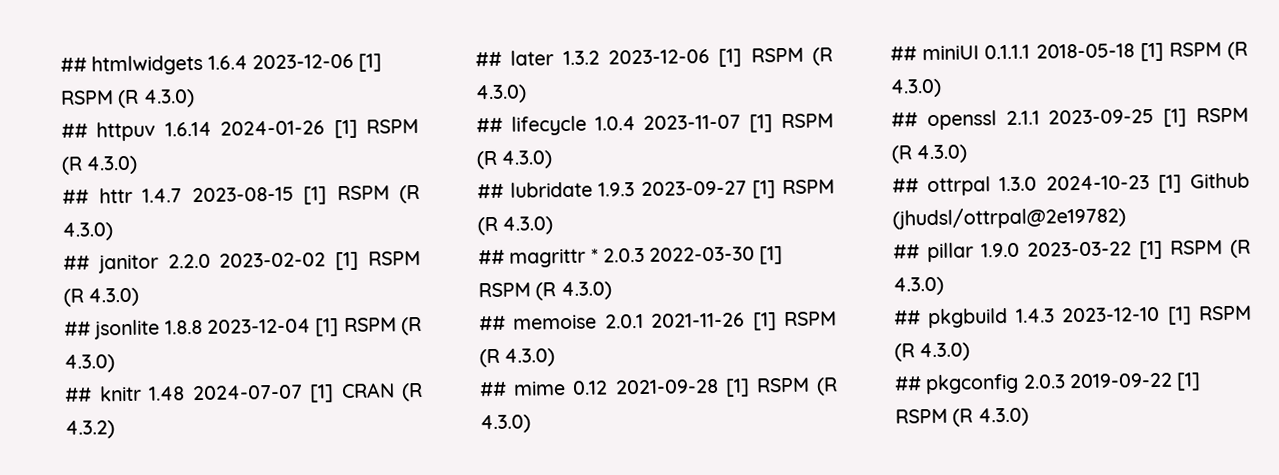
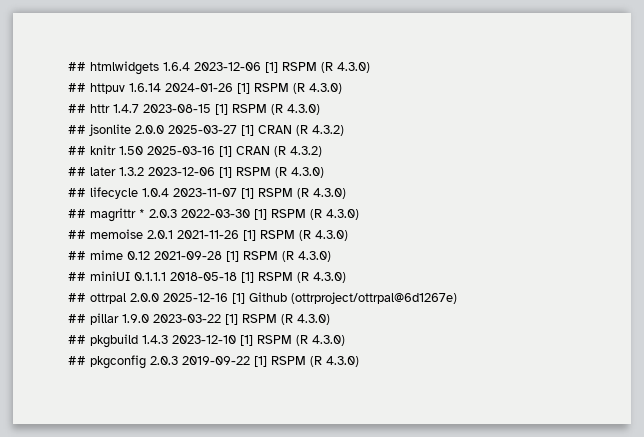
[97,250,422,274] [63,287,140,307] [64,316,422,340] [64,354,115,373] janitor 2.2.0 2023-02-02 [1] RSPM (R 4.3.0) // ## jsonlite 1.8.8 2023-12-04 [1] RSPM (R 4.3.0) -> [89,124,344,136] jsonlite 2.0.0 2025-03-27 [1] CRAN (R 4.3.2)
[148,384,303,401] 1.48 2024-07-07 -> [119,146,215,155] 1.50 2025-03-16
[477,179,835,199] [477,216,554,236] // ## lubridate 1.9.3 2023-09-27 [1] RSPM (R 4.3.0) -> (346, 193) none
[891,107,1249,131] [891,144,969,164] // ## openssl 2.1.1 2023-09-25 [1] RSPM (R 4.3.0) -> (346, 277) none
[999,175,1150,192] 1.3.0 2024-10-23 -> [130,293,228,302] 2.0.0 2025-12-16
[892,206,1126,230] (jhudsl/ottrpal@2e19782) -> [291,292,457,304] (ottrproject/ottrpal@6d1267e)

